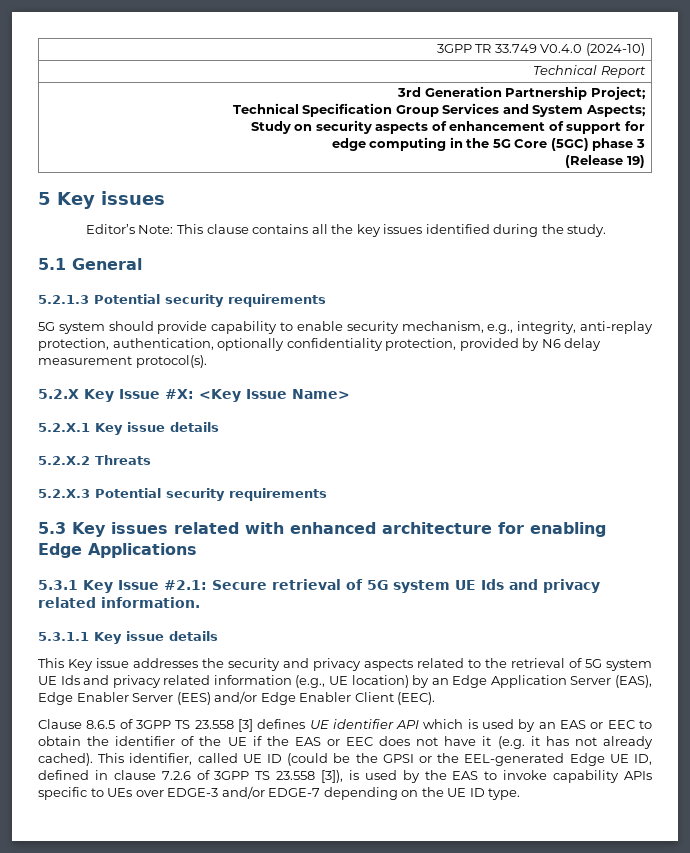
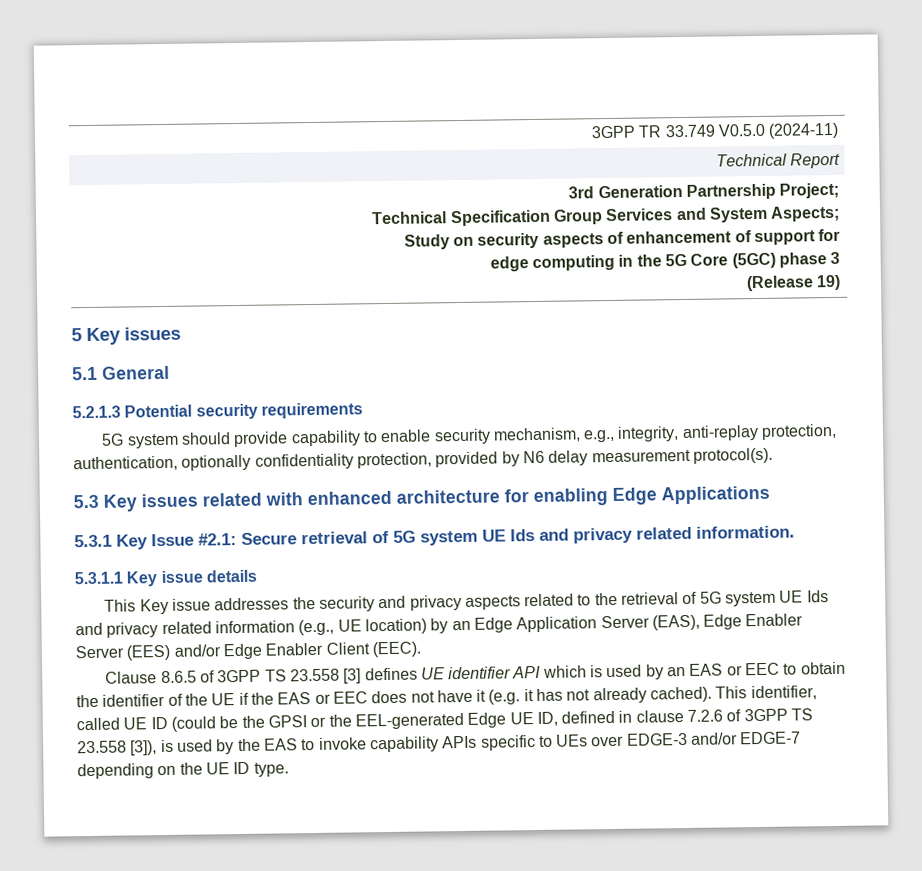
[540,43,645,56] V0.4.0 (2024-10) -> [717,122,840,139] V0.5.0 (2024-11)
[85,224,607,237] // Editor’s Note: This clause contains all the key issues identified during the study. -> (181, 333) none
[38,389,350,402] [38,422,219,435] [38,455,151,465] [38,488,327,501] // 5.2.X Key Issue #X: <Key Issue Name> // 5.2.X.1 Key issue details // 5.2.X.2 Threats // 5.2.X.3 Potential security requirements -> (773, 455) none

